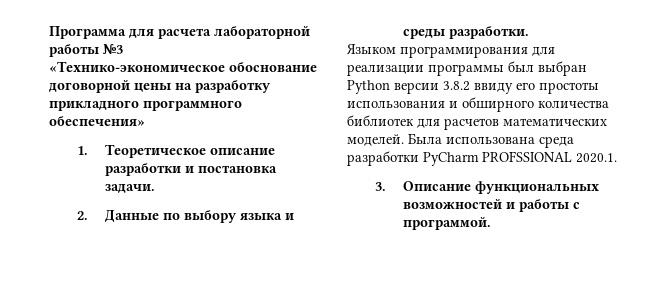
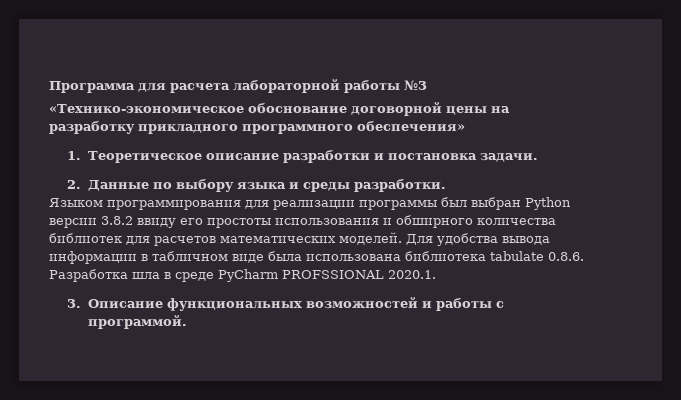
[408,133,574,148] [347,151,419,166] Была использована среда разработки -> [406,233,550,246] [49,251,584,264] [49,269,214,282] Для удобства вывода информации в табличном виде была использована библиотека tabulate 0.8.6. Разработка шла в среде

